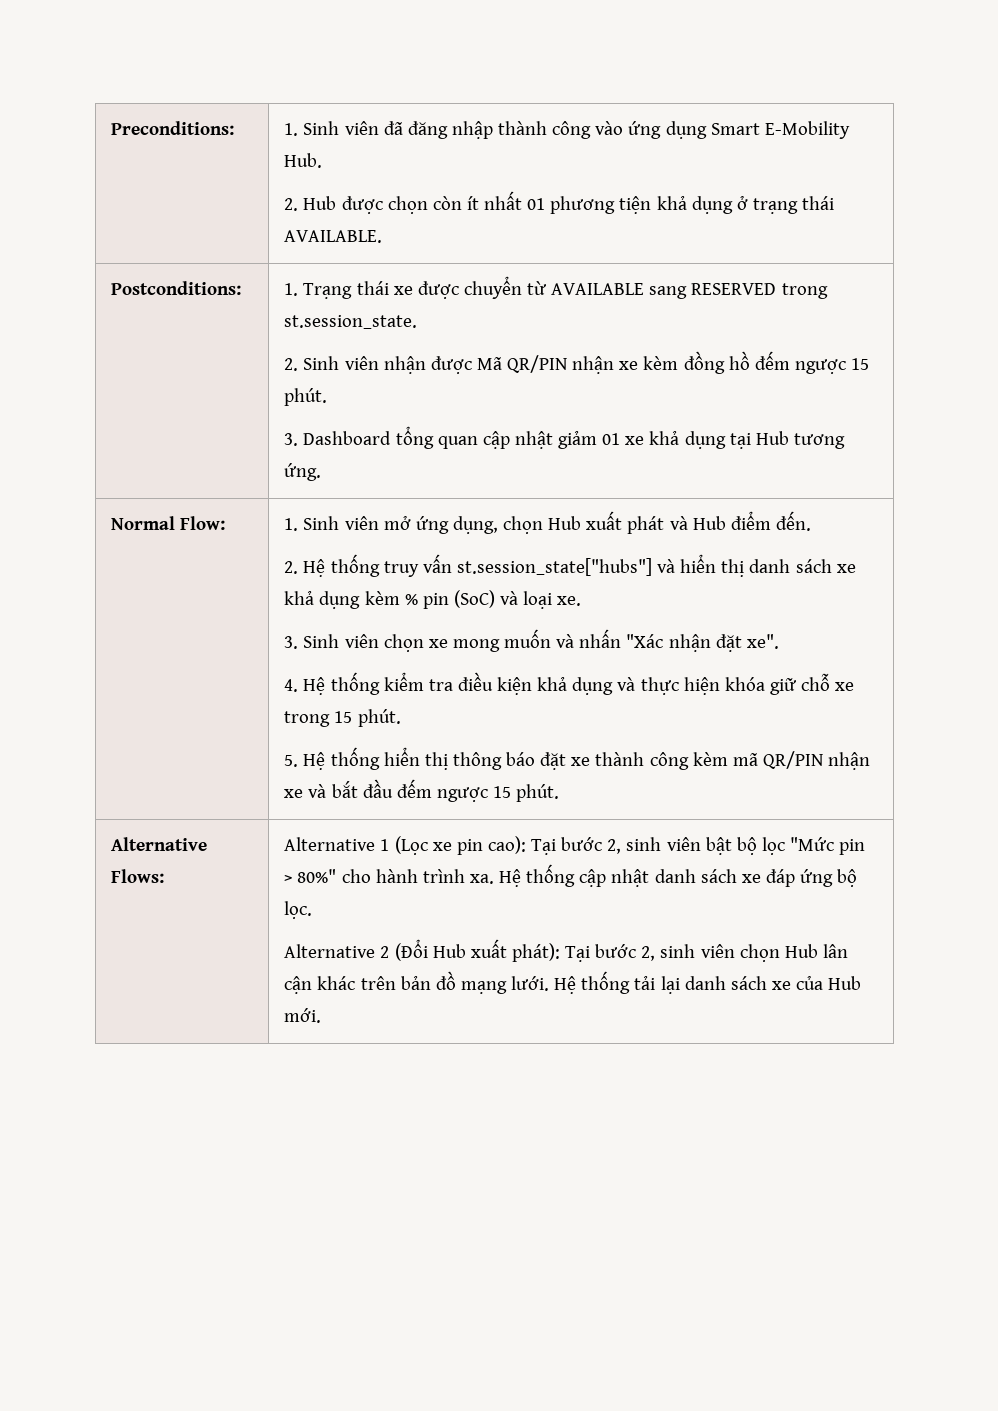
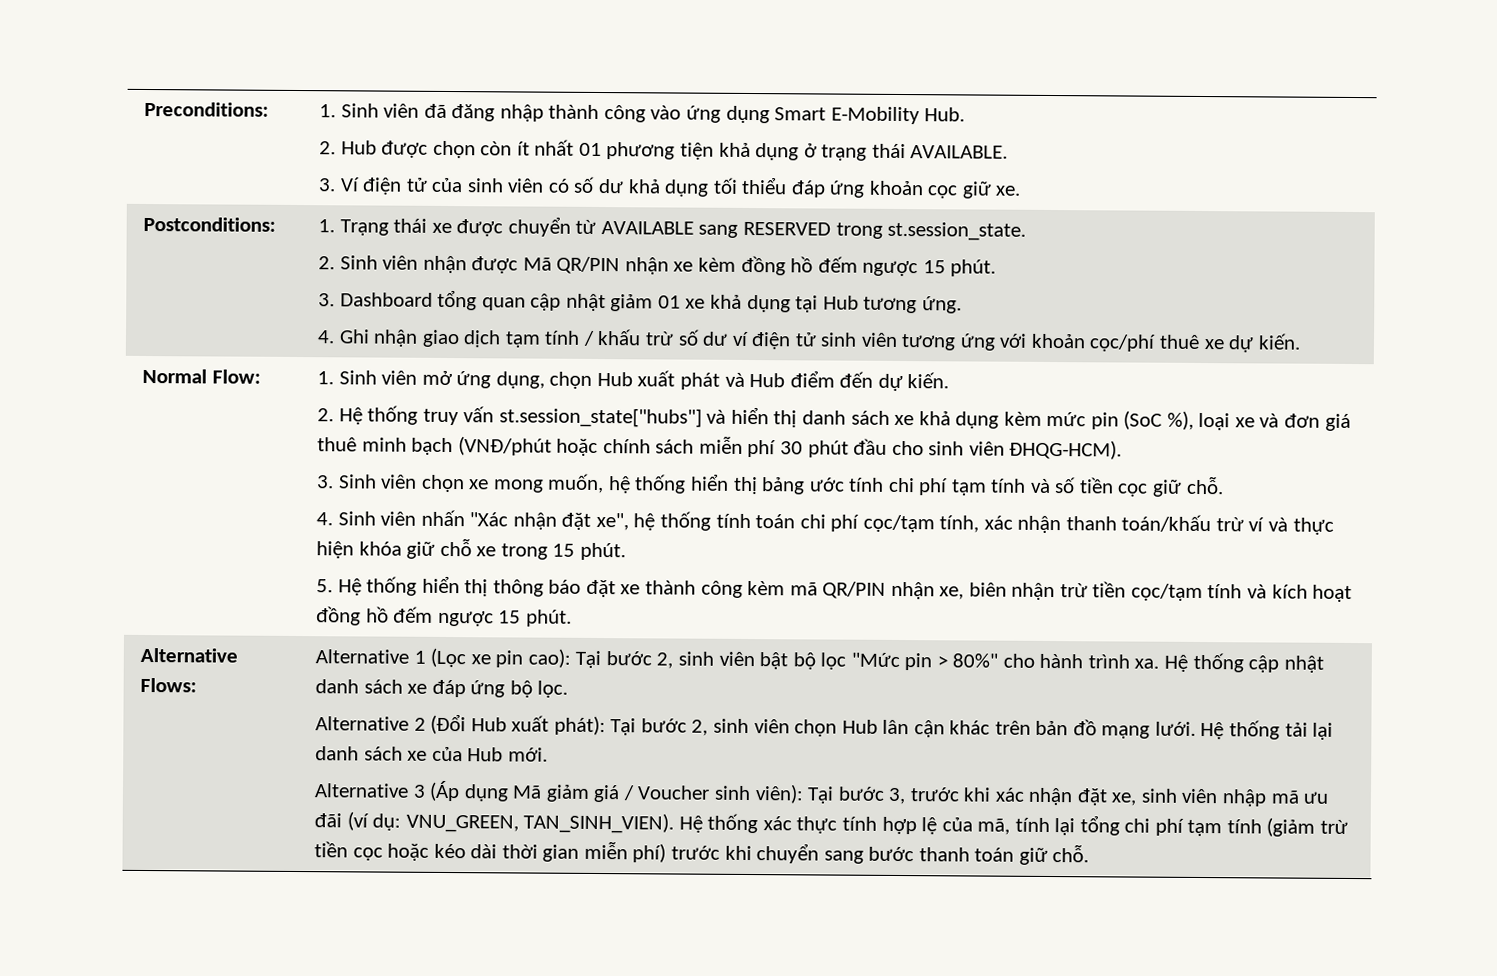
(383, 236) none -> [318,176,1022,199] // 3. Ví điện tử của sinh viên có số dư khả dụng tối thiểu đáp ứng khoản cọc giữ xe.
(322, 472) none -> [317,328,1301,353] // 4. Ghi nhận giao dịch tạm tính / khấu trừ số dư ví điện tử sinh viên tương ứng với khoản cọc/phí thuê xe dự kiến.
[775,511,811,531] đến. -> [839,371,950,392] đến dự kiến.
[404,590,582,609] % pin (SoC) và loại xe. -> [1046,410,1351,431] [317,436,1123,460] mức pin (SoC %), loại xe và đơn giá thuê minh bạch (VNĐ/phút hoặc chính sách miễn phí 30 phút đầu cho sinh viên ĐHQG-HCM).
[504,629,779,652] [284,672,614,695] muốn và nhấn "Xác nhận đặt xe". // 4. Hệ thống kiểm tra điều kiện khả dụng -> [547,473,1224,497] [316,509,1265,534] muốn, hệ thống hiển thị bảng ước tính chi phí tạm tính và số tiền cọc giữ chỗ. // 4. Sinh viên nhấn "Xác nhận đặt xe", hệ thống tính toán chi phí cọc/tạm tính, xác nhận thanh toán/khấu trừ ví
[284,779,393,798] xe và bắt đầu -> [939,581,1353,603] [316,606,389,626] xe, biên nhận trừ tiền cọc/tạm tính và kích hoạt đồng hồ
(322, 1015) none -> [314,780,1329,807] [314,811,1348,837] [314,841,1090,865] // Alternative 3 (Áp dụng Mã giảm giá / Voucher sinh viên): Tại bước 3, trước khi xác nhận đặt xe, sinh viên nhập mã ưu đãi (ví dụ: VNU_GREEN, TAN_SINH_VIEN). Hệ thống xác thực tính hợp lệ của mã, tính lại tổng chi phí tạm tính (giảm trừ tiền cọc hoặc kéo dài thời gian miễn phí) trước khi chuyển sang bước thanh toán giữ chỗ.

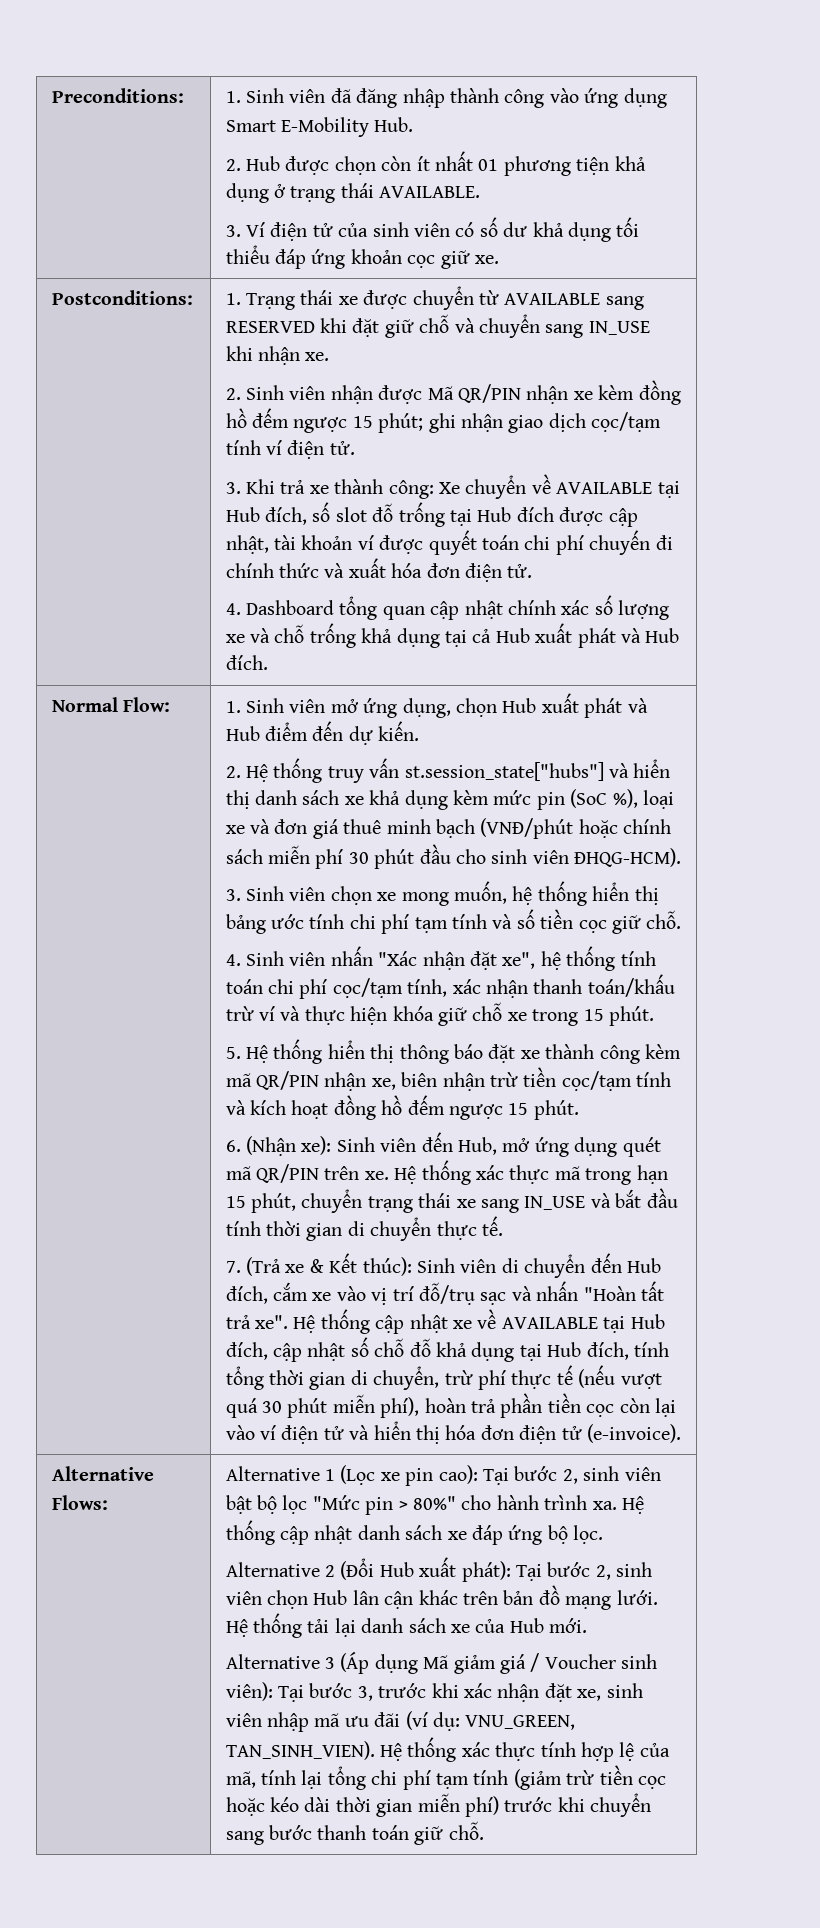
[835,221,1027,241] trong st.session_state. -> [319,314,650,338] [225,346,330,365] khi đặt giữ chỗ và chuyển sang IN_USE khi nhận xe.
[950,259,997,277] [318,293,336,307] phút. // 3. -> [378,412,662,433] [225,440,355,459] [225,474,680,499] [225,502,638,527] [225,530,673,555] [225,558,533,582] [225,603,241,615] phút; ghi nhận giao dịch cọc/tạm tính ví điện tử. // 3. Khi trả xe thành công: Xe chuyển về AVAILABLE tại Hub đích, số slot đỗ trống tại Hub đích được cập nhật, tài khoản ví được quyết toán chi phí chuyến đi chính thức và xuất hóa đơn điện tử. // 4.
[610,294,962,314] [317,328,1301,353] giảm 01 xe khả dụng tại Hub tương ứng. // 4. Ghi nhận giao dịch tạm tính / khấu trừ số dư ví điện tử sinh viên tương ứng với khoản cọc/phí thuê xe dự kiến. -> [507,595,670,620] [225,623,680,648] [225,655,268,670] chính xác số lượng xe và chỗ trống khả dụng tại cả Hub xuất phát và Hub đích.
(572, 618) none -> [225,1132,661,1157] [225,1160,668,1185] [225,1188,678,1213] [225,1216,503,1241] [225,1253,661,1278] [225,1281,664,1305] [225,1309,665,1334] [225,1337,669,1362] [225,1365,662,1390] [225,1393,676,1418] [225,1421,681,1444] // 6. (Nhận xe): Sinh viên đến Hub, mở ứng dụng quét mã QR/PIN trên xe. Hệ thống xác thực mã trong hạn 15 phút, chuyển trạng thái xe sang IN_USE và bắt đầu tính thời gian di chuyển thực tế. // 7. (Trả xe & Kết thúc): Sinh viên di chuyển đến Hub đích, cắm xe vào vị trí đỗ/trụ sạc và nhấn "Hoàn tất trả xe". Hệ thống cập nhật xe về AVAILABLE tại Hub đích, cập nhật số chỗ đỗ khả dụng tại Hub đích, tính tổng thời gian di chuyển, trừ phí thực tế (nếu vượt quá 30 phút miễn phí), hoàn trả phần tiền cọc còn lại vào ví điện tử và hiển thị hóa đơn điện tử (e-invoice).

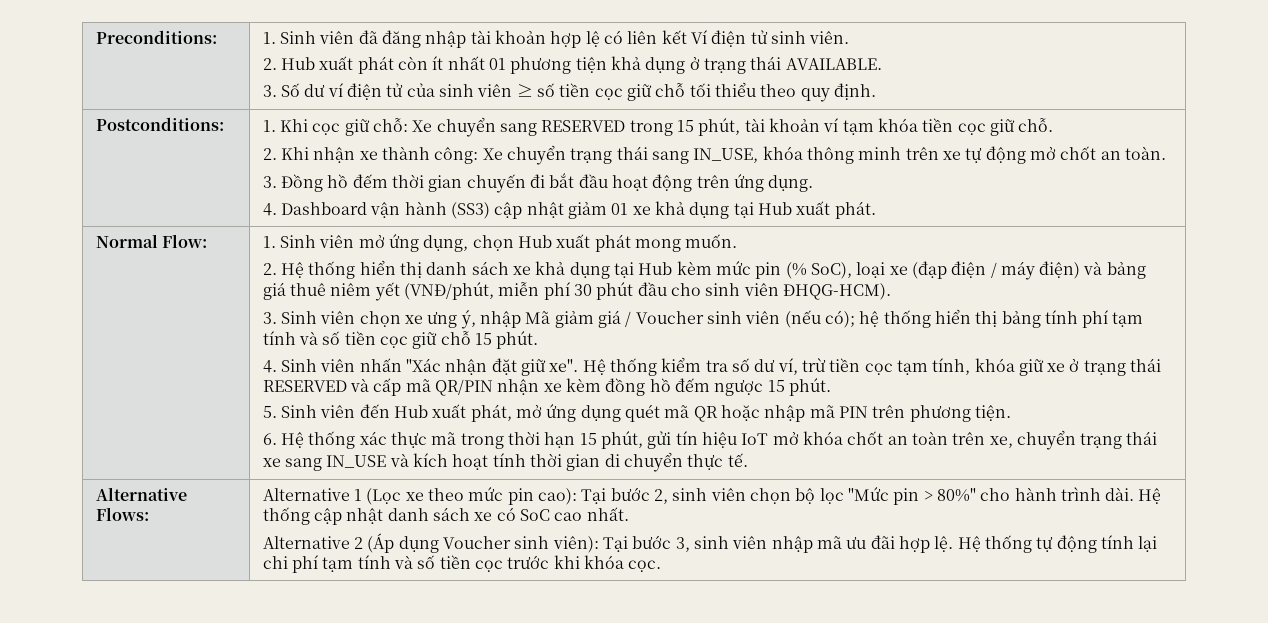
[449,88,667,108] [225,117,414,137] thành công vào ứng dụng Smart E-Mobility Hub. -> [470,30,850,48] tài khoản hợp lệ có liên kết Ví điện tử sinh viên.
[285,156,376,175] được chọn -> [319,56,394,74] xuất phát
[245,222,265,237] Ví -> [281,83,343,97] Số dư ví
[455,217,640,242] [225,245,499,269] [51,290,193,305] [225,286,644,310] [225,314,650,338] [225,346,330,365] [225,380,681,405] [225,408,662,433] [225,440,355,459] [225,479,306,494] có số dư khả dụng tối thiểu đáp ứng khoản cọc giữ xe. // Postconditions: | 1. Trạng thái xe được chuyển từ AVAILABLE sang RESERVED khi đặt giữ chỗ và chuyển sang IN_USE khi nhận xe. // 2. Sinh viên nhận được Mã QR/PIN nhận xe kèm đồng hồ đếm ngược 15 phút; ghi nhận giao dịch cọc/tạm tính ví điện tử. // 3. Khi trả -> [516,82,876,102] [95,117,224,131] [262,117,1054,137] [262,147,356,163] ≥ số tiền cọc giữ chỗ tối thiểu theo quy định. // Postconditions: | 1. Khi cọc giữ chỗ: Xe chuyển sang RESERVED trong 15 phút, tài khoản ví tạm khóa tiền cọc giữ chỗ. // 2. Khi nhận
[531,474,680,498] [225,502,638,527] [225,530,673,555] [225,558,533,582] [225,595,670,620] [225,623,680,648] [225,655,268,670] về AVAILABLE tại Hub đích, số slot đỗ trống tại Hub đích được cập nhật, tài khoản ví được quyết toán chi phí chuyến đi chính thức và xuất hóa đơn điện tử. // 4. Dashboard tổng quan cập nhật chính xác số lượng xe và chỗ trống khả dụng tại cả Hub xuất phát và Hub đích. -> [570,146,1166,164] [262,173,814,193] [262,201,876,219] trạng thái sang IN_USE, khóa thông minh trên xe tự động mở chốt an toàn. // 3. Đồng hồ đếm thời gian chuyến đi bắt đầu hoạt động trên ứng dụng. // 4. Dashboard vận hành (SS3) cập nhật giảm 01 xe khả dụng tại Hub xuất phát.
[627,698,648,713] [225,721,420,745] và Hub điểm đến dự kiến. -> [634,234,738,252] mong muốn.
[327,758,629,783] truy vấn st.session_state["hubs"] và -> (356, 270) none
(448, 800) none -> [613,262,673,278] tại Hub
[570,789,674,809] [225,818,672,839] [225,849,263,864] (SoC %), loại xe và đơn giá thuê minh bạch (VNĐ/phút hoặc chính sách -> [785,261,1146,280] [262,282,495,301] (% SoC), loại xe (đạp điện / máy điện) và bảng giá thuê niêm yết (VNĐ/phút,
[401,881,507,906] mong muốn, -> [427,310,855,329] ưng ý, nhập Mã giảm giá / Voucher sinh viên (nếu có);
[270,914,376,929] ước tính chi -> [1044,310,1078,324] tính
[646,910,682,929] chỗ. -> [440,331,539,349] chỗ 15 phút.
[502,946,656,971] [225,974,675,999] [225,1002,654,1026] [225,1039,681,1064] [225,1067,672,1091] [225,1100,329,1119] xe", hệ thống tính toán chi phí cọc/tạm tính, xác nhận thanh toán/khấu trừ ví và thực hiện khóa giữ chỗ xe trong 15 phút. // 5. Hệ thống hiển thị thông báo đặt xe thành công kèm mã QR/PIN nhận xe, biên nhận trừ tiền cọc/tạm tính và kích hoạt -> [521,357,1162,376] [262,378,602,396] giữ xe". Hệ thống kiểm tra số dư ví, trừ tiền cọc tạm tính, khóa giữ xe ở trạng thái RESERVED và cấp mã QR/PIN nhận xe kèm
[225,1132,497,1156] 6. (Nhận xe): Sinh viên đến Hub, -> [262,404,512,422] 5. Sinh viên đến Hub xuất phát,
[255,1164,389,1183] QR/PIN trên xe. -> [693,405,1011,422] [262,433,277,445] QR hoặc nhập mã PIN trên phương tiện. // 6.
(632, 1176) none -> [508,431,541,445] thời
(296, 1203) none -> [647,431,1013,449] gửi tín hiệu IoT mở khóa chốt an toàn trên xe,
[615,1188,678,1208] bắt đầu -> [413,453,489,470] kích hoạt
[225,1253,661,1278] [225,1281,664,1305] [225,1309,665,1334] [225,1337,669,1362] [225,1365,662,1390] [225,1393,676,1418] [225,1421,681,1444] // 7. (Trả xe & Kết thúc): Sinh viên di chuyển đến Hub đích, cắm xe vào vị trí đỗ/trụ sạc và nhấn "Hoàn tất trả xe". Hệ thống cập nhật xe về AVAILABLE tại Hub đích, cập nhật số chỗ đỗ khả dụng tại Hub đích, tính tổng thời gian di chuyển, trừ phí thực tế (nếu vượt quá 30 phút miễn phí), hoàn trả phần tiền cọc còn lại vào ví điện tử và hiển thị hóa đơn điện tử (e-invoice). -> (748, 460) none
(400, 1476) none -> [428,487,504,501] theo mức
[225,1495,252,1514] bật -> [749,488,791,504] chọn
[592,1501,617,1510] xa. -> [1105,487,1135,501] dài.
[471,1525,604,1545] [225,1557,653,1582] [225,1585,658,1610] [225,1613,588,1638] [225,1651,540,1674] đáp ứng bộ lọc. // Alternative 2 (Đổi Hub xuất phát): Tại bước 2, sinh viên chọn Hub lân cận khác trên bản đồ mạng lưới. Hệ thống tải lại danh sách xe của Hub mới. // Alternative 3 (Áp dụng Mã giảm giá / -> [496,507,629,521] [262,533,439,553] có SoC cao nhất. // Alternative 2 (Áp dụng
[378,1683,602,1702] trước khi xác nhận đặt xe, -> (690, 544) none
[405,1711,576,1731] [225,1737,670,1762] [225,1771,256,1788] (ví dụ: VNU_GREEN, TAN_SINH_VIEN). Hệ thống xác thực tính hợp lệ của mã, -> [898,535,1097,553] hợp lệ. Hệ thống tự động
[327,1765,666,1790] [225,1793,652,1817] [225,1821,484,1845] tổng chi phí tạm tính (giảm trừ tiền cọc hoặc kéo dài thời gian miễn phí) trước khi chuyển sang bước thanh toán giữ chỗ. -> [262,555,662,573] chi phí tạm tính và số tiền cọc trước khi khóa cọc.

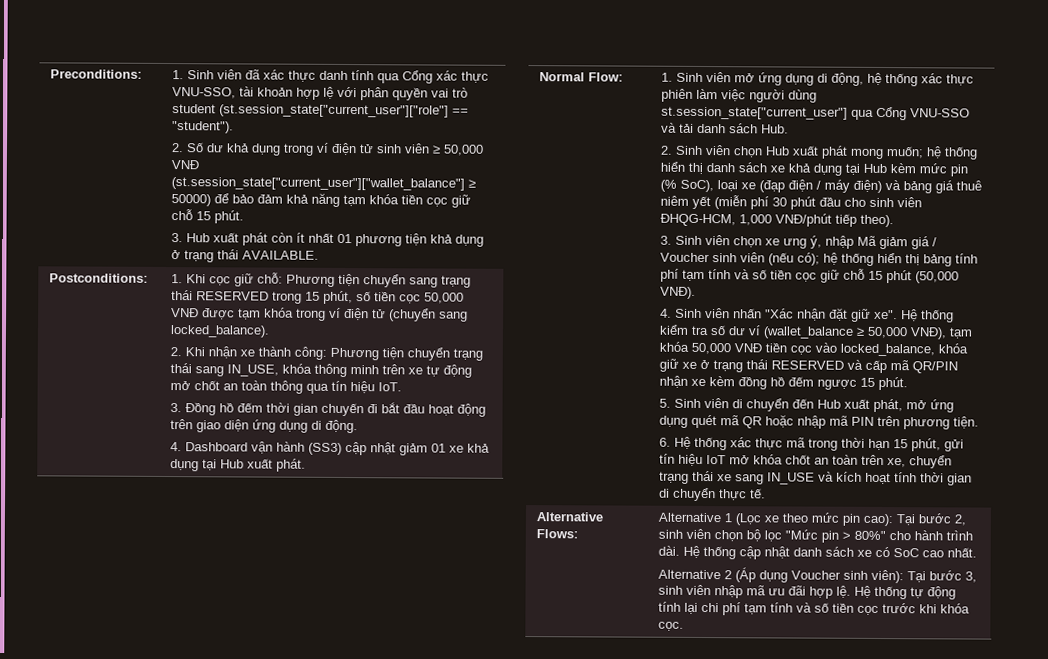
[382,30,850,48] [262,58,277,70] đăng nhập tài khoản hợp lệ có liên kết Ví điện tử sinh viên. // 2. -> [263,69,490,84] [172,86,469,101] [172,104,470,118] [172,121,235,134] [171,142,485,156] [171,160,200,170] [171,177,477,191] [171,192,472,208] [171,209,245,224] [171,233,184,243] xác thực danh tính qua Cổng xác thực VNU-SSO, tài khoản hợp lệ với phân quyền vai trò student (st.session_state["current_user"]["role"] == "student"). // 2. Số dư khả dụng trong ví điện tử sinh viên ≥ 50,000 VNĐ (st.session_state["current_user"]["wallet_balance"] ≥ 50000) để bảo đảm khả năng tạm khóa tiền cọc giữ chỗ 15 phút. // 3.
[262,82,876,102] // 3. Số dư ví điện tử của sinh viên ≥ số tiền cọc giữ chỗ tối thiểu theo quy định. -> (320, 255) none
[412,117,1054,137] Xe chuyển sang RESERVED trong 15 phút, tài khoản ví tạm khóa tiền cọc giữ chỗ. -> [286,273,472,288] [171,290,465,305] [171,307,469,322] [170,325,271,338] Phương tiện chuyển sang trạng thái RESERVED trong 15 phút, số tiền cọc 50,000 VNĐ được tạm khóa trong ví điện tử (chuyển sang locked_balance).
[482,148,503,160] Xe -> [330,347,405,361] Phương tiện
[1124,146,1166,160] toàn. -> [241,380,403,394] toàn thông qua tín hiệu IoT.
[733,174,814,192] ứng dụng. -> [196,419,359,434] giao diện ứng dụng di động.
[423,235,469,252] dụng, -> [785,72,975,87] [661,88,818,103] [661,106,971,121] [661,122,790,134] [660,145,732,156] dụng di động, hệ thống xác thực phiên làm việc người dùng st.session_state["current_user"] qua Cổng VNU-SSO và tải danh sách Hub. // 2. Sinh viên
[685,234,738,248] [262,262,305,278] muốn. // 2. Hệ -> [886,146,943,159] muốn; hệ
[404,282,540,300] (VNĐ/phút, miễn -> [714,195,748,210] (miễn
[782,283,891,300] ĐHQG-HCM). -> [660,213,895,228] ĐHQG-HCM, 1,000 VNĐ/phút tiếp theo).
[496,331,539,349] phút. -> [886,270,960,284] [660,286,697,299] phút (50,000 VNĐ).
[777,358,971,375] ví, trừ tiền cọc tạm tính, -> [748,325,974,340] [659,341,936,357] ví (wallet_balance ≥ 50,000 VNĐ), tạm khóa 50,000 VNĐ tiền cọc vào locked_balance,
(356, 411) none -> [732,398,790,412] di chuyển

